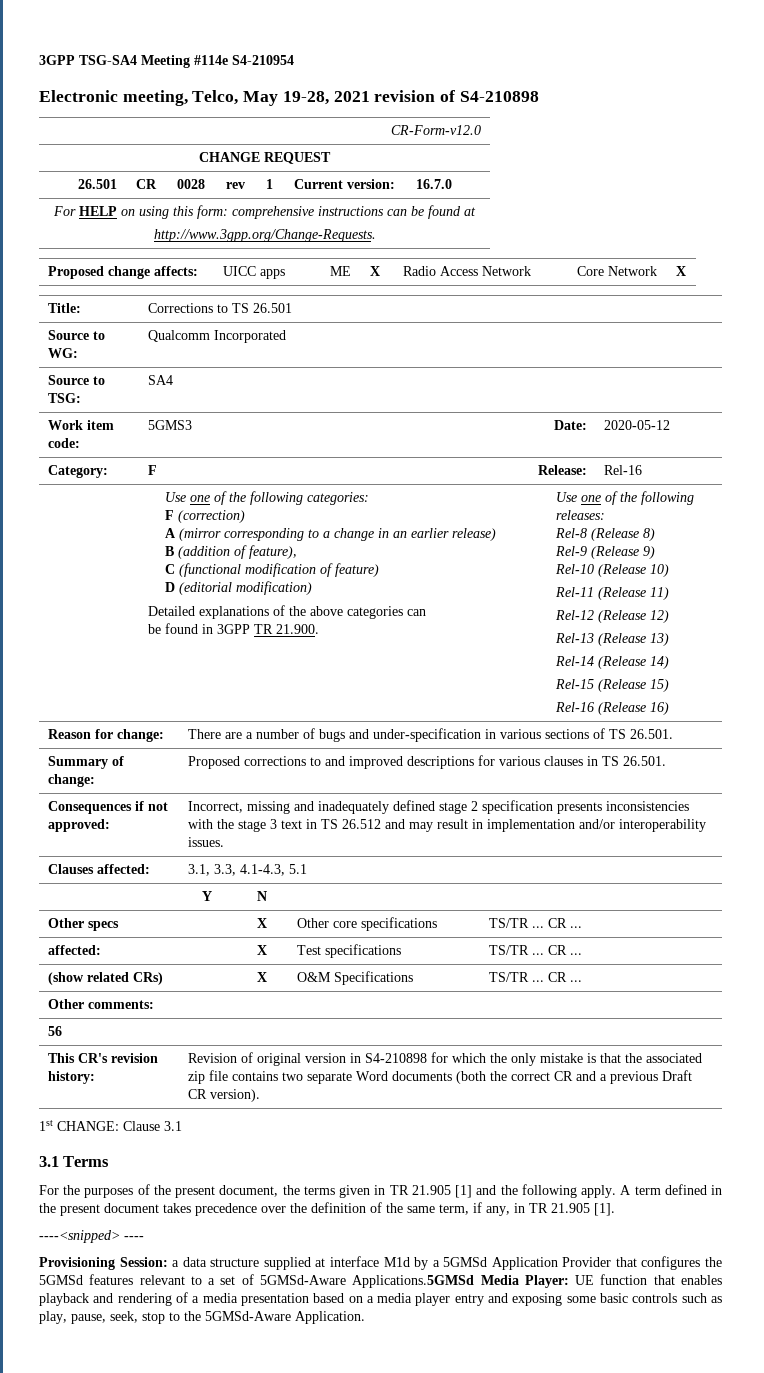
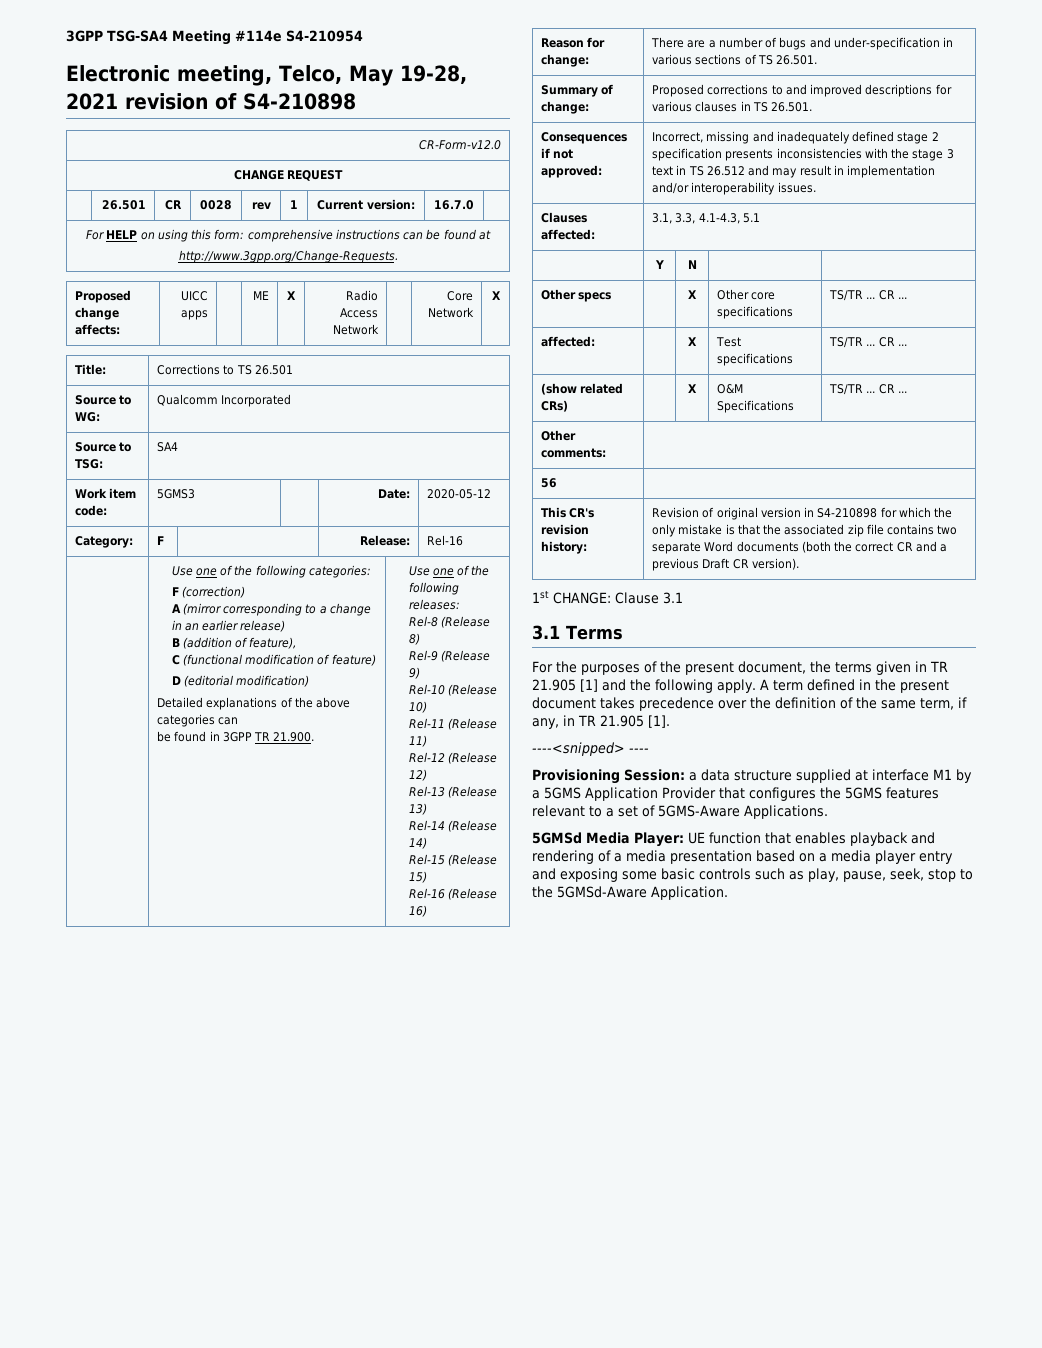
[383,1257,410,1267] M1d -> [933,769,952,780] M1
[443,1257,488,1267] 5GMSd -> [544,787,581,799] 5GMS
[39,1275,83,1285] 5GMSd -> [845,787,882,799] 5GMS
[259,1275,475,1288] 5GMSd-Aware Applications.5GMSd -> [658,805,828,819] [532,832,582,844] 5GMS-Aware Applications. // 5GMSd

